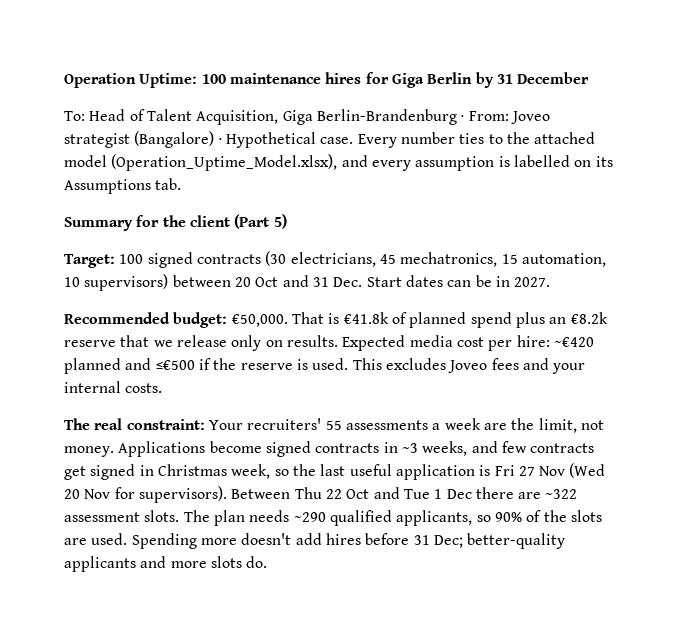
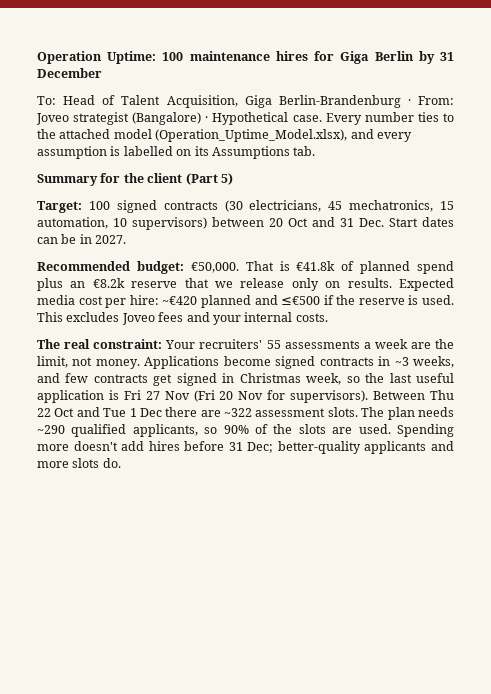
[569,463,606,478] (Wed -> [193,390,215,402] (Fri

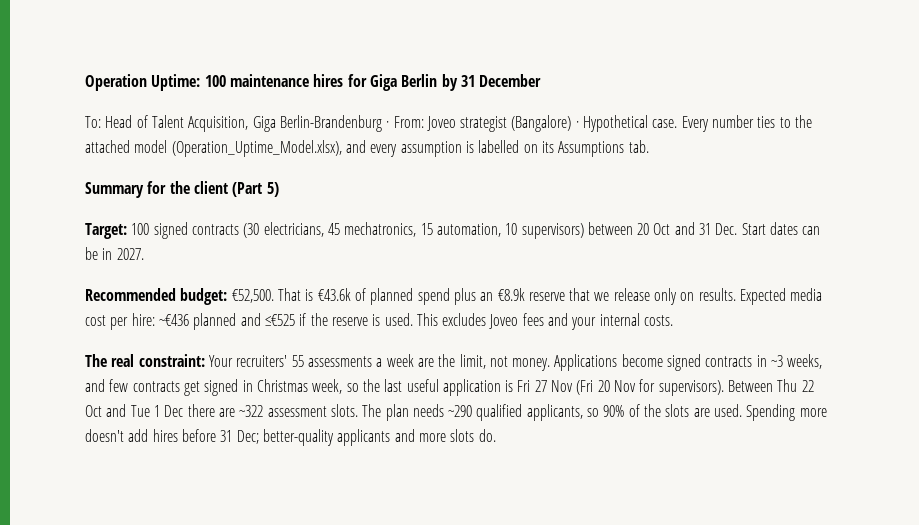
[190,262,239,273] €50,000. -> [231,289,274,303] €52,500.
[296,261,336,271] €41.8k -> [317,288,351,301] €43.6k
[92,278,125,288] €8.2k -> [497,288,525,301] €8.9k
[162,296,198,305] ~€420 -> [158,314,189,326] ~€436
[281,296,321,305] ≤€500 -> [264,314,295,326] ≤€525

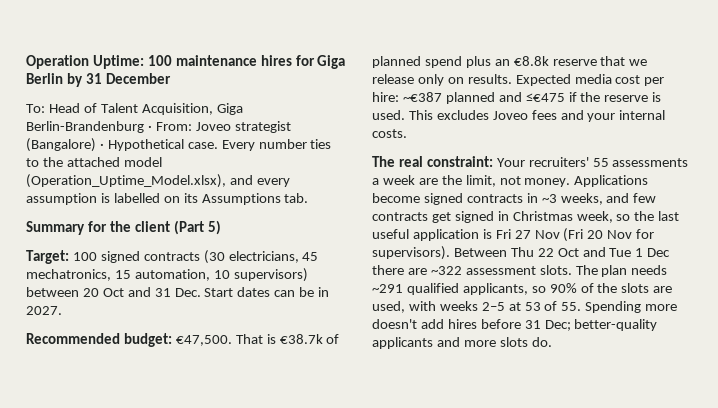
[231,289,274,303] €52,500. -> [175,335,232,346] €47,500.
[317,288,351,301] €43.6k -> [279,334,323,344] €38.7k
[497,288,525,301] €8.9k -> [513,56,549,66] €8.8k
[158,314,189,326] ~€436 -> [402,92,442,102] ~€387
[264,314,295,326] ≤€525 -> [525,93,565,102] ≤€475
[448,405,473,417] ~290 -> [372,284,403,293] ~291
[714,404,743,417] used. -> [372,301,582,313] used, with weeks 2–5 at 53 of 55.

